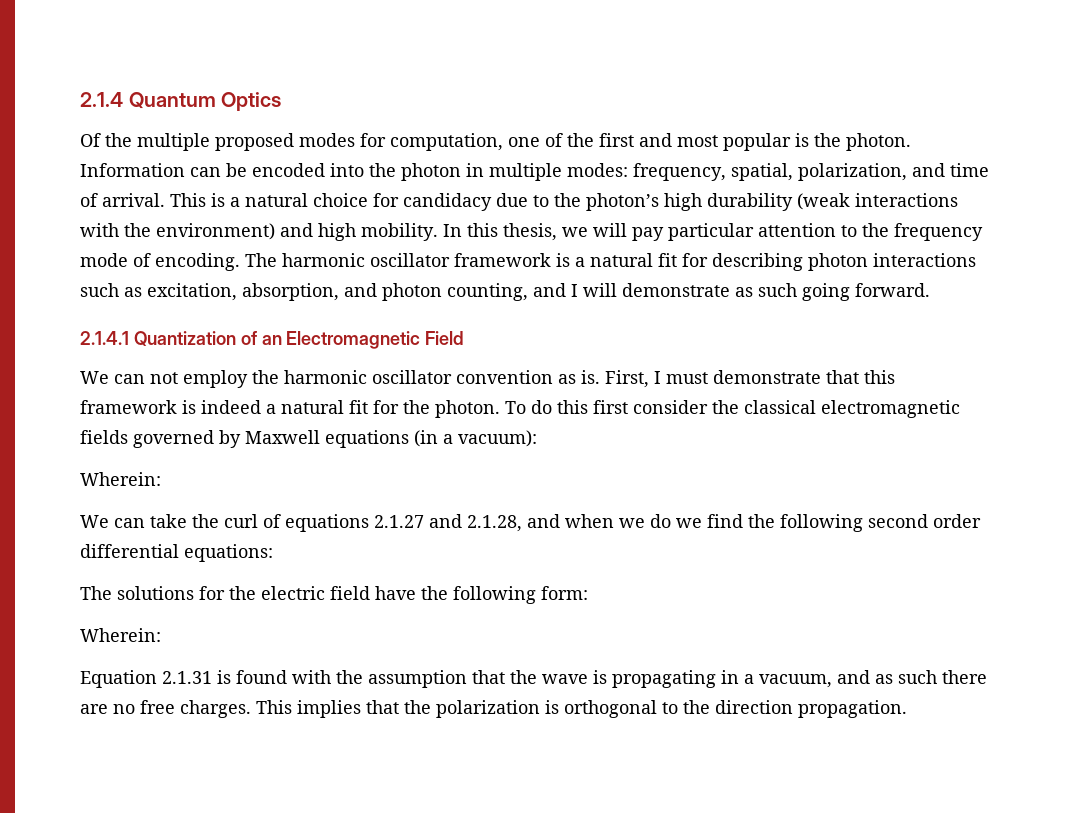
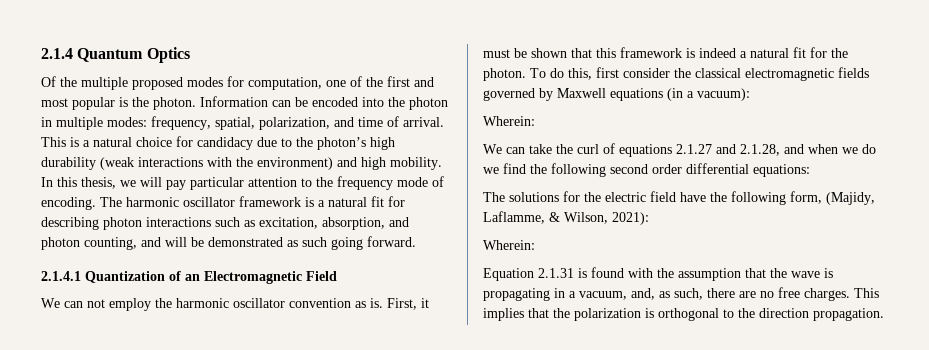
[571,283,730,297] I will demonstrate -> [165,237,283,247] will be demonstrated
[654,370,821,384] I must demonstrate -> [421,298,429,308] [483,48,567,58] it must be shown
[557,400,588,414] this -> [568,68,592,80] this,
[541,586,588,600] form: -> [790,191,875,205] [483,211,649,225] form, (Majidy, Laflamme, & Wilson, 2021):
[837,670,937,684] and as such -> [631,288,703,300] and, as such,

